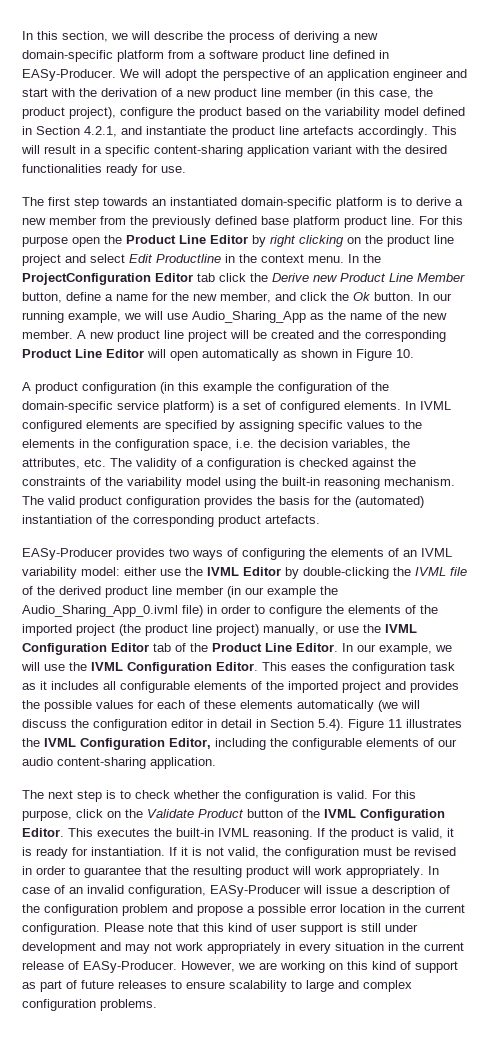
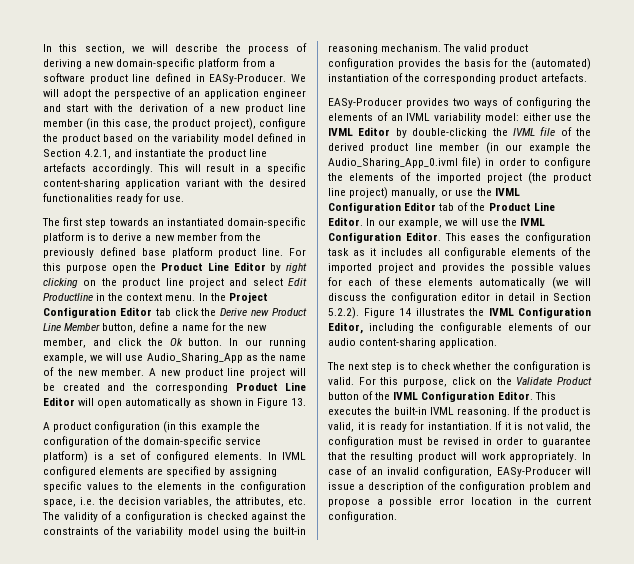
[22,273,151,285] ProjectConfiguration -> [228,292,268,303] [43,307,116,318] Project Configuration
[396,349,414,358] 10. -> [290,398,306,406] 13.
[318,719,402,731] 5.4). Figure 11 -> [328,307,411,319] 5.2.2). Figure 14
[104,923,418,935] [22,942,464,954] [22,961,458,973] [22,980,412,992] [22,999,157,1011] Please note that this kind of user support is still under development and may not work appropriately in every situation in the current release of EASy-Producer. However, we are working on this kind of support as part of future releases to ensure scalability to large and complex configuration problems. -> (397, 516) none

